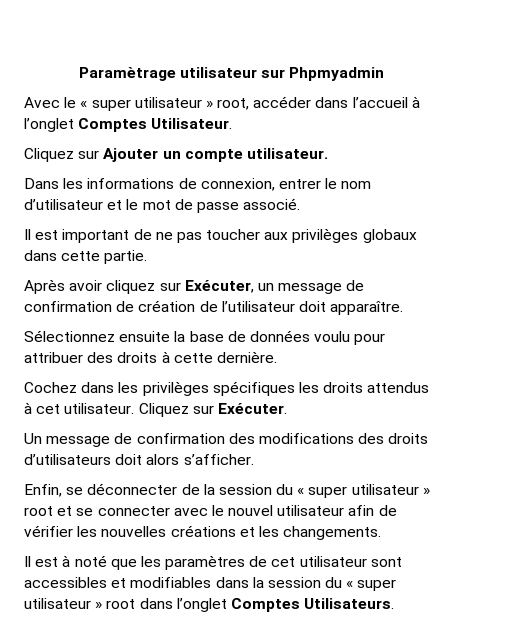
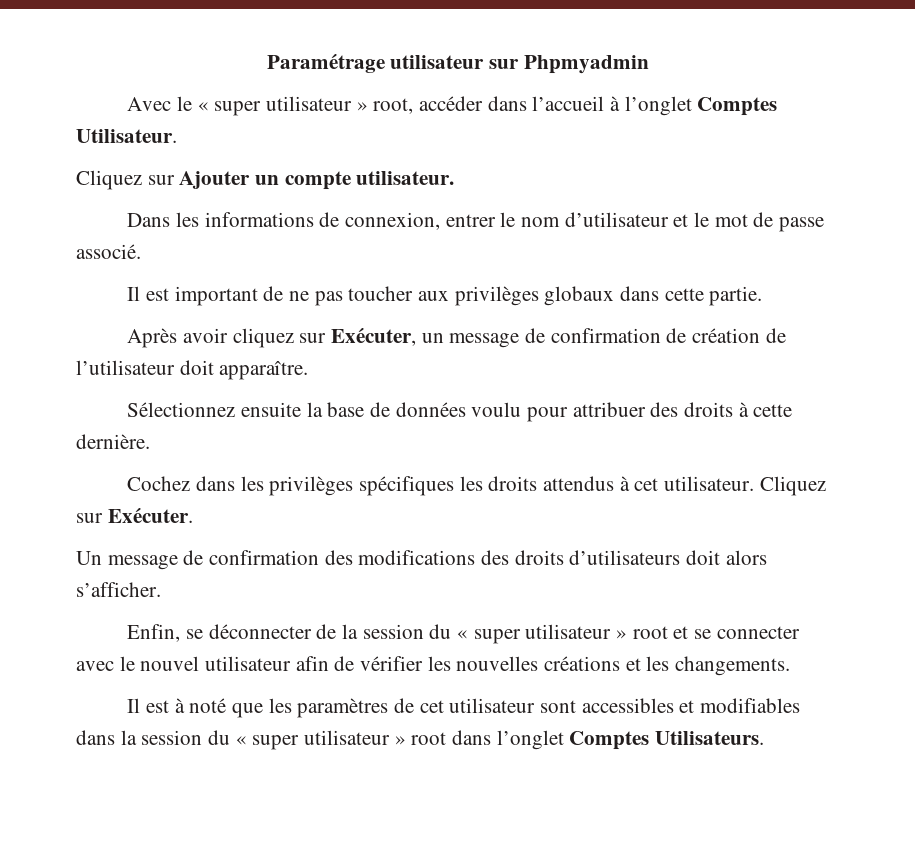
[78,67,176,81] Paramètrage -> [266,53,385,73] Paramétrage

